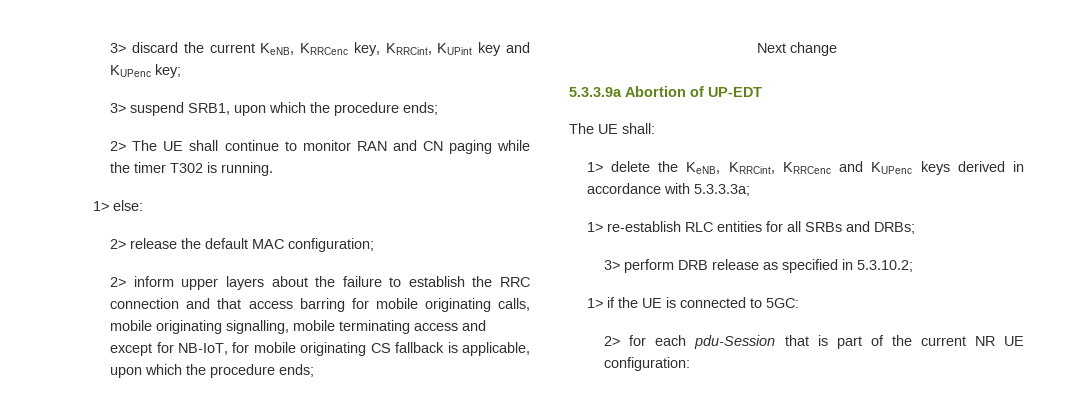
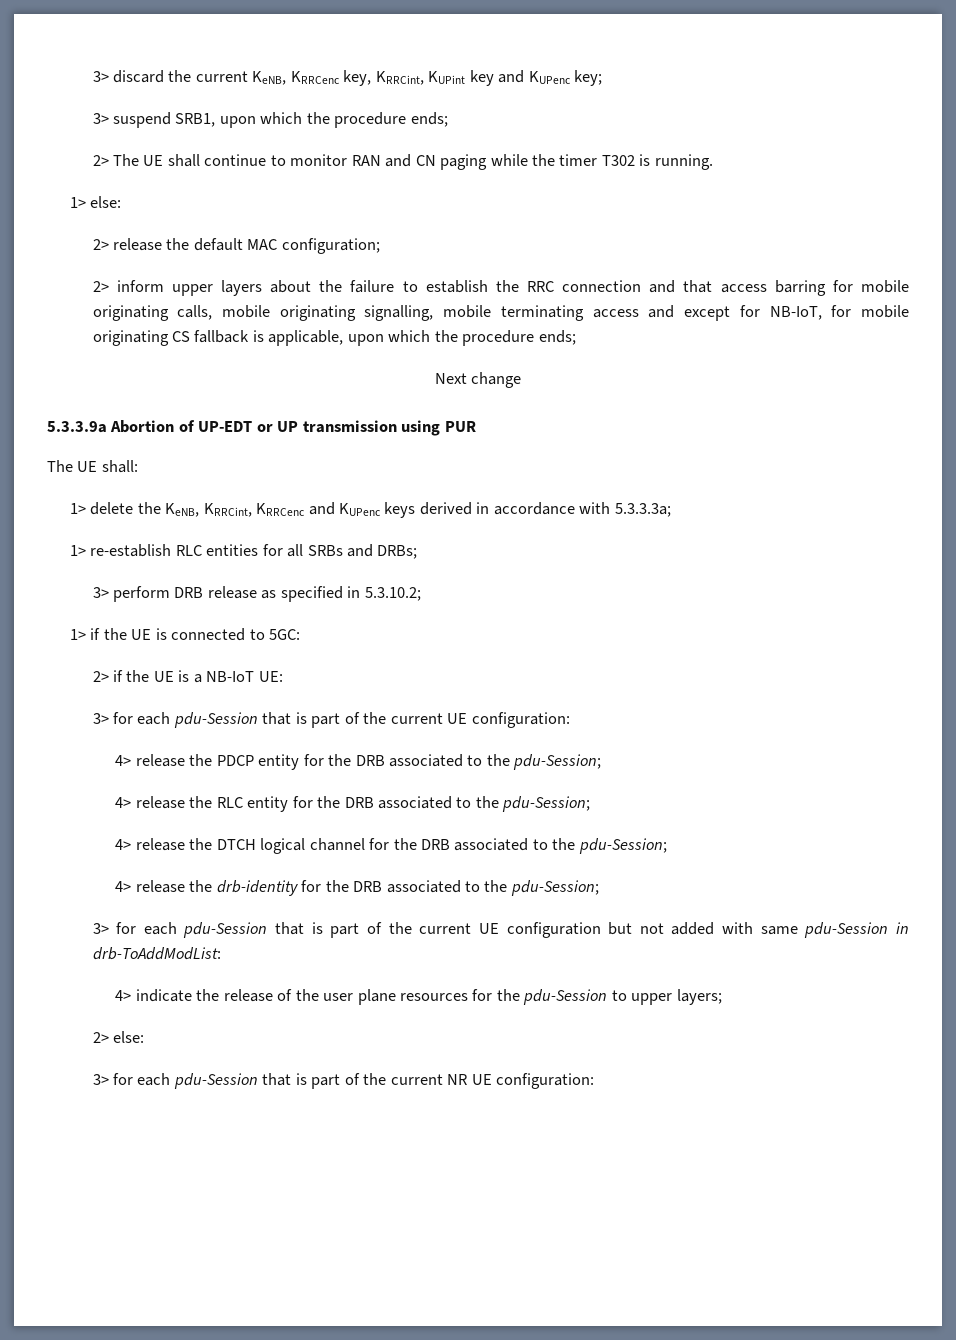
(762, 92) none -> [256,420,476,436] or UP transmission using PUR
(621, 341) none -> [112,670,283,683] [92,712,570,728] [115,754,602,770] [115,796,591,812] [115,838,667,854] [115,880,599,896] [92,922,910,938] [92,947,221,960] [115,989,722,1005] [92,1031,144,1043] [92,1074,109,1085] if the UE is a NB-IoT UE: // 3> for each pdu-Session that is part of the current UE configuration: // 4> release the PDCP entity for the DRB associated to the pdu-Session; // 4> release the RLC entity for the DRB associated to the pdu-Session; // 4> release the DTCH logical channel for the DRB associated to the pdu-Session; // 4> release the drb-identity for the DRB associated to the pdu-Session; // 3> for each pdu-Session that is part of the current UE configuration but not added with same pdu-Session in drb-ToAddModList: // 4> indicate the release of the user plane resources for the pdu-Session to upper layers; // 2> else: // 3>

